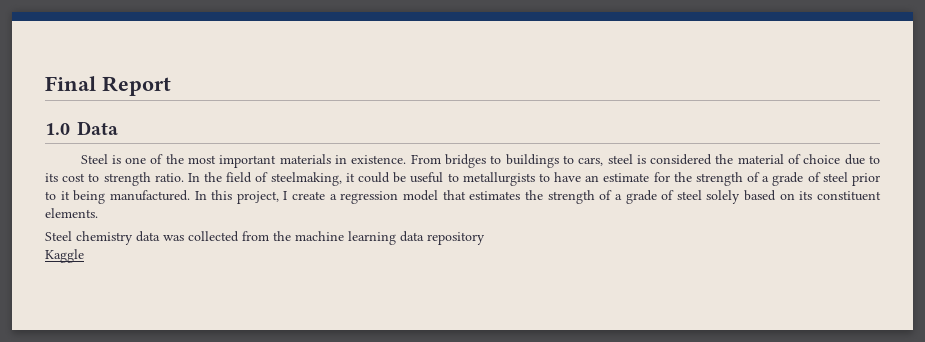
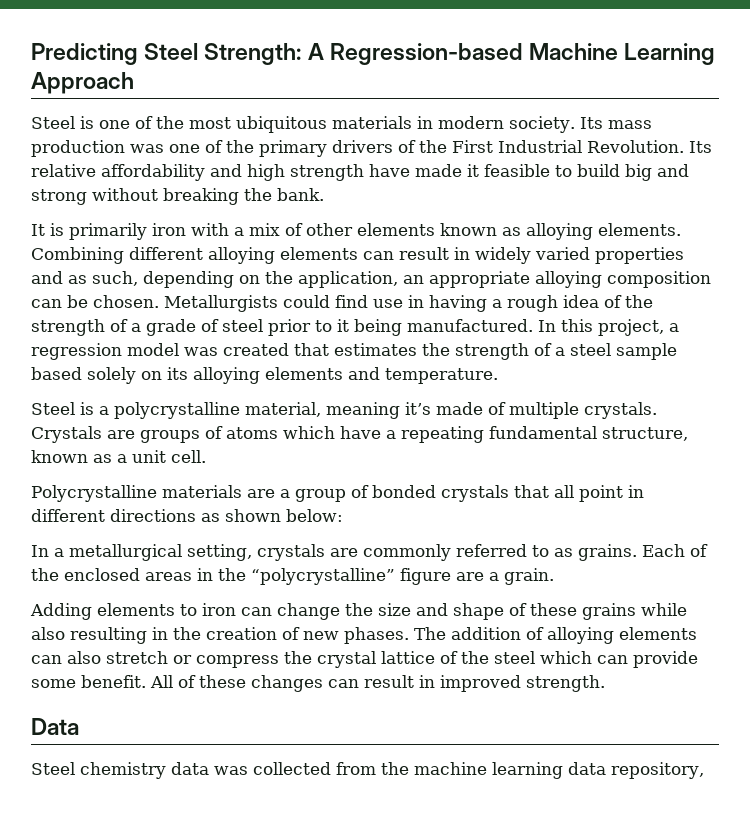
[45,76,171,96] [45,121,118,135] Final Report // 1.0 Data -> [31,43,716,65] [31,72,134,94] Predicting Steel Strength: A Regression-based Machine Learning Approach
[219,155,277,168] important -> [236,116,327,133] ubiquitous
[351,154,880,168] [45,172,670,186] existence. From bridges to buildings to cars, steel is considered the material of choice due to its cost to strength ratio. In the field of steelmaking, it could be useful to metallurgists to have an estimate for -> [438,116,652,133] [31,140,712,157] [31,164,689,181] [31,188,324,205] [31,223,681,240] [31,247,684,264] [31,271,711,288] [31,295,622,312] modern society. Its mass production was one of the primary drivers of the First Industrial Revolution. Its relative affordability and high strength have made it feasible to build big and strong without breaking the bank. // It is primarily iron with a mix of other elements known as alloying elements. Combining different alloying elements can result in widely varied properties and as such, depending on the application, an appropriate alloying composition can be chosen. Metallurgists could find use in having a rough idea of
[283,191,326,200] I create -> (664, 327) none
(439, 195) none -> [184,343,289,356] was created
[625,190,881,204] [45,208,98,218] grade of steel solely based on its constituent elements. -> [570,343,677,360] [31,367,498,384] [31,402,657,419] [31,426,688,443] [31,450,206,463] [31,485,644,502] [31,509,343,522] [31,544,708,561] [31,568,554,585] [30,603,687,620] [31,627,697,644] [31,651,698,668] [31,675,605,692] [31,718,79,735] steel sample based solely on its alloying elements and temperature. // Steel is a polycrystalline material, meaning it’s made of multiple crystals. Crystals are groups of atoms which have a repeating fundamental structure, known as a unit cell. // Polycrystalline materials are a group of bonded crystals that all point in different directions as shown below: // In a metallurgical setting, crystals are commonly referred to as grains. Each of the enclosed areas in the “polycrystalline” figure are a grain. // Adding elements to iron can change the size and shape of these grains while also resulting in the creation of new phases. The addition of alloying elements can also stretch or compress the crystal lattice of the steel which can provide some benefit. All of these changes can result in improved strength. // Data
[427,232,485,245] [45,249,84,263] repository // Kaggle -> [611,762,704,779] repository,

